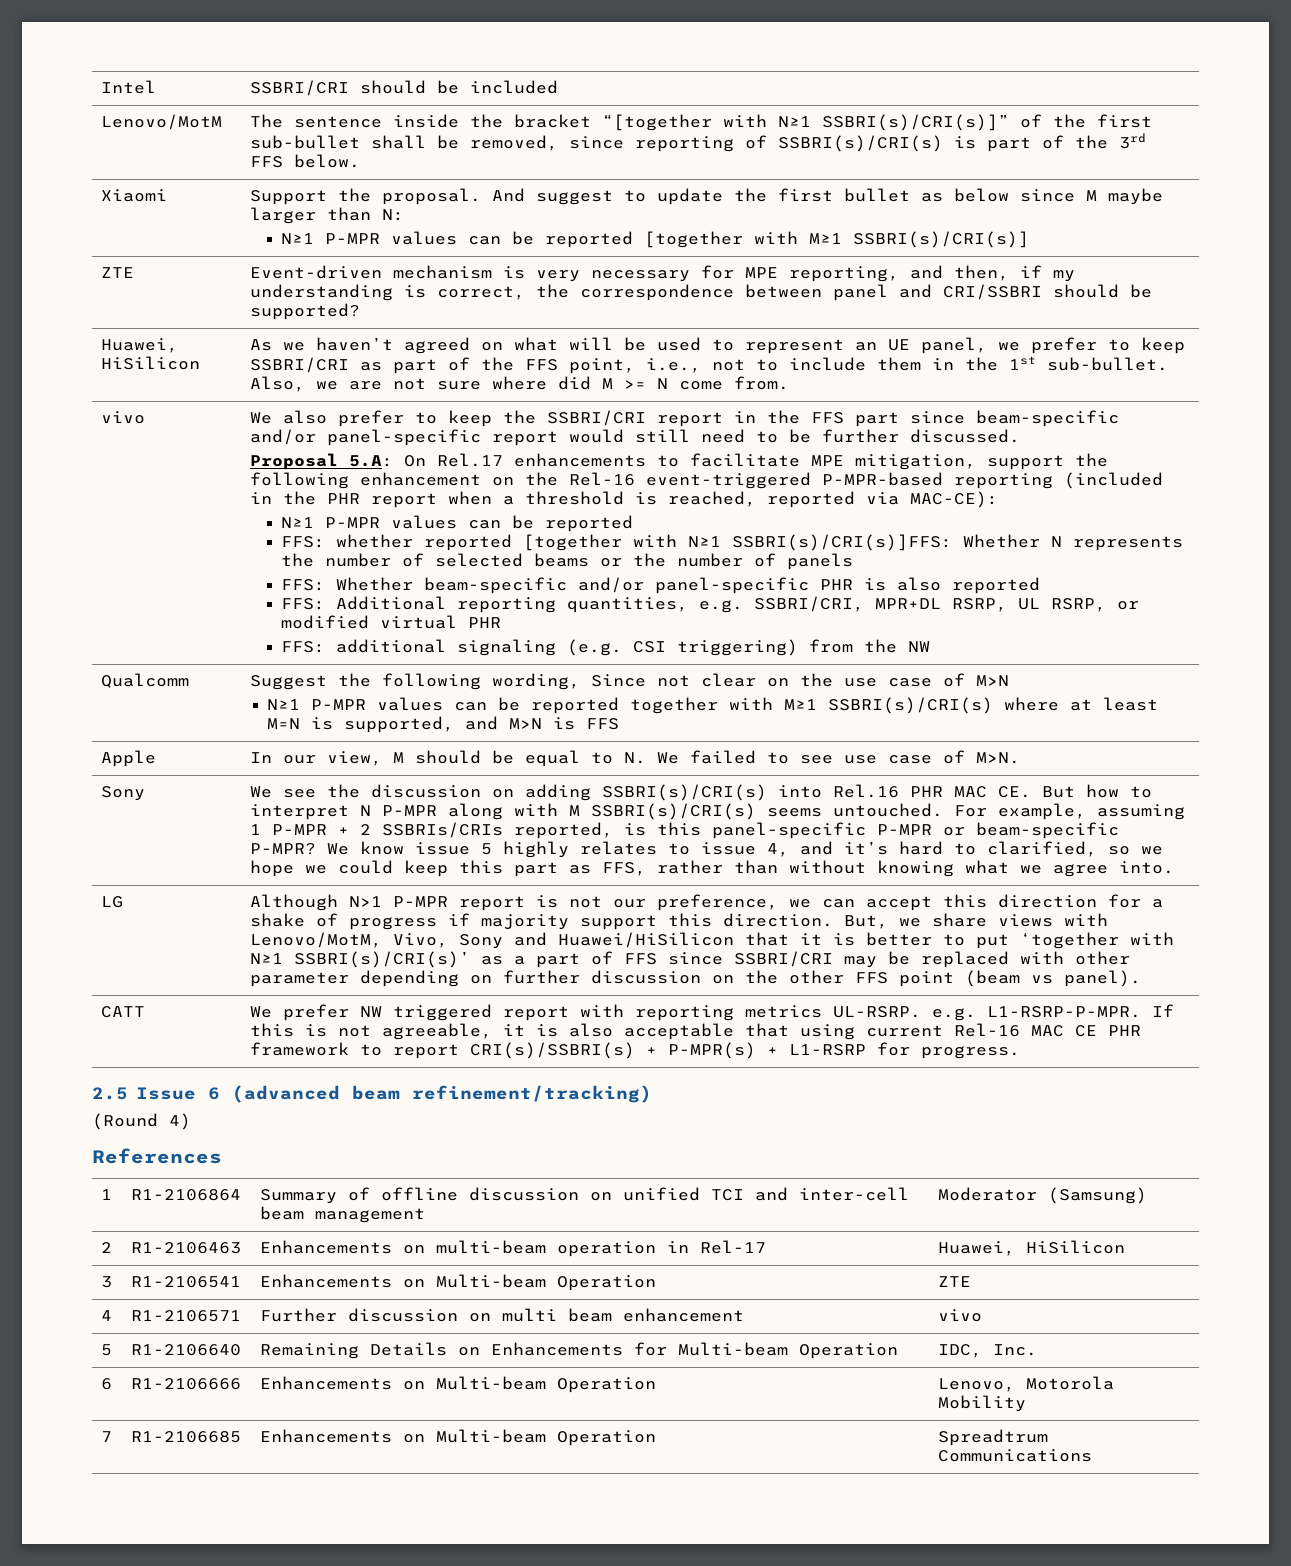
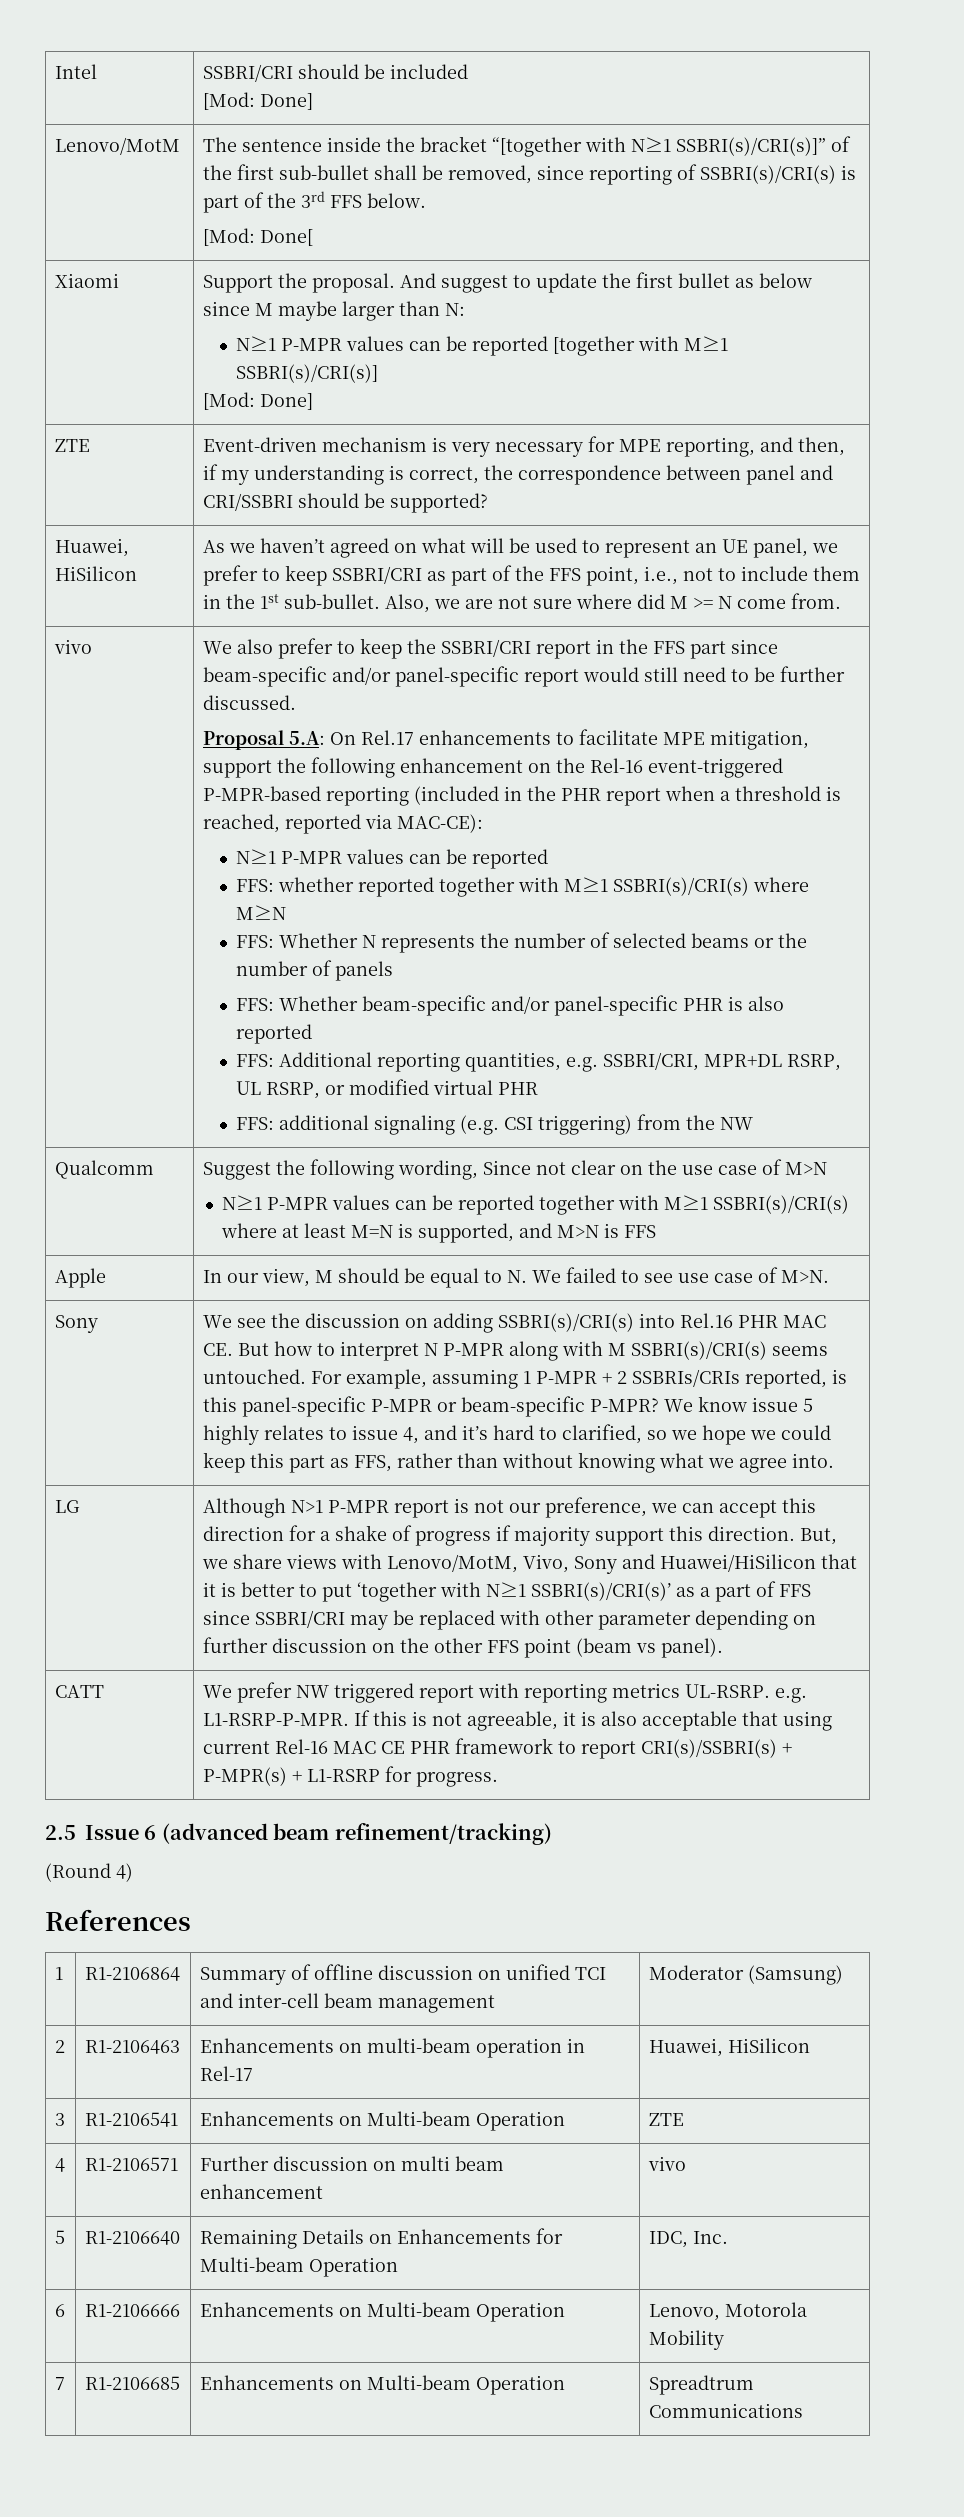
(559, 87) none -> [202,92,313,110] // [Mod: Done]
(361, 161) none -> [202,228,313,246] // [Mod: Done[
(1029, 239) none -> [202,392,313,410] // [Mod: Done]
[522,534,952,551] [together with N≥1 SSBRI(s)/CRI(s)]FFS: -> [439,877,810,897] [236,905,287,920] [236,935,275,948] together with M≥1 SSBRI(s)/CRI(s) where M≥N // FFS:

